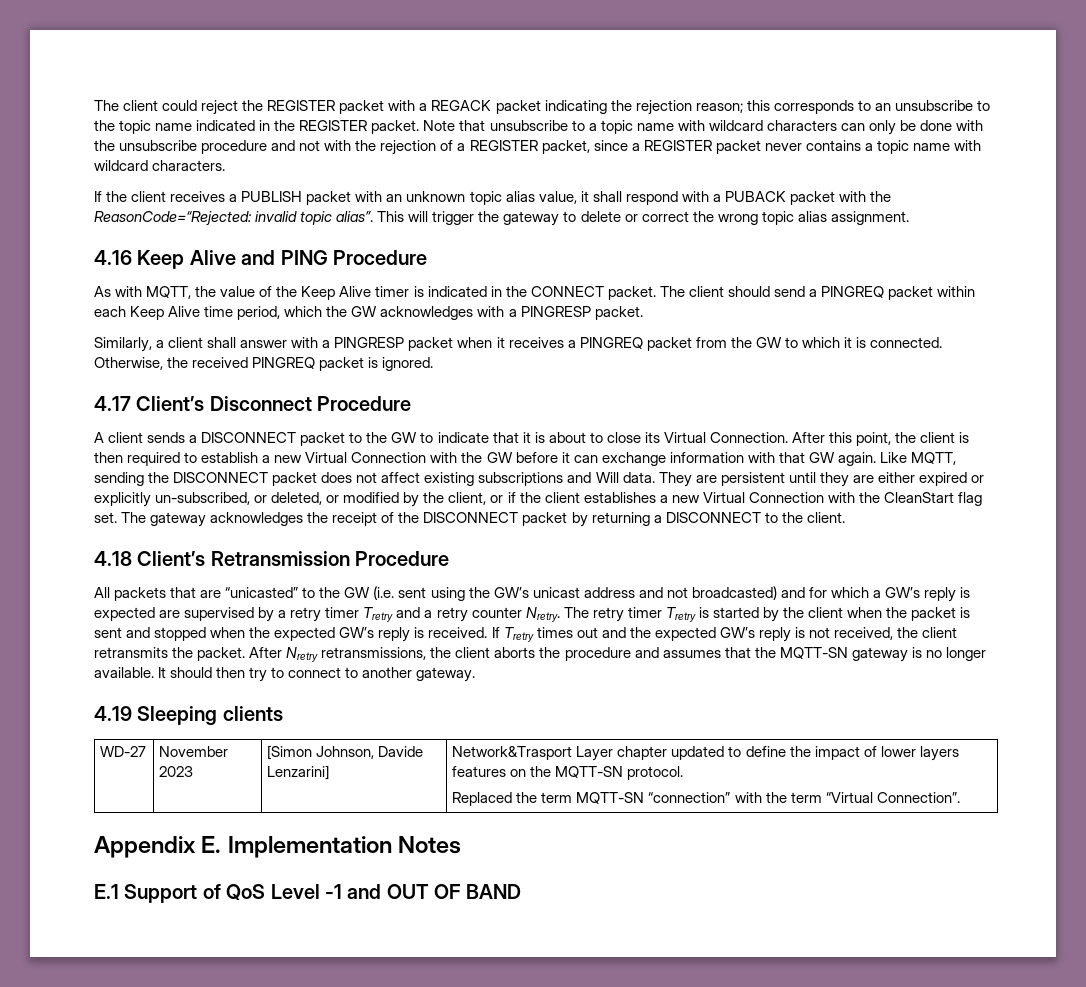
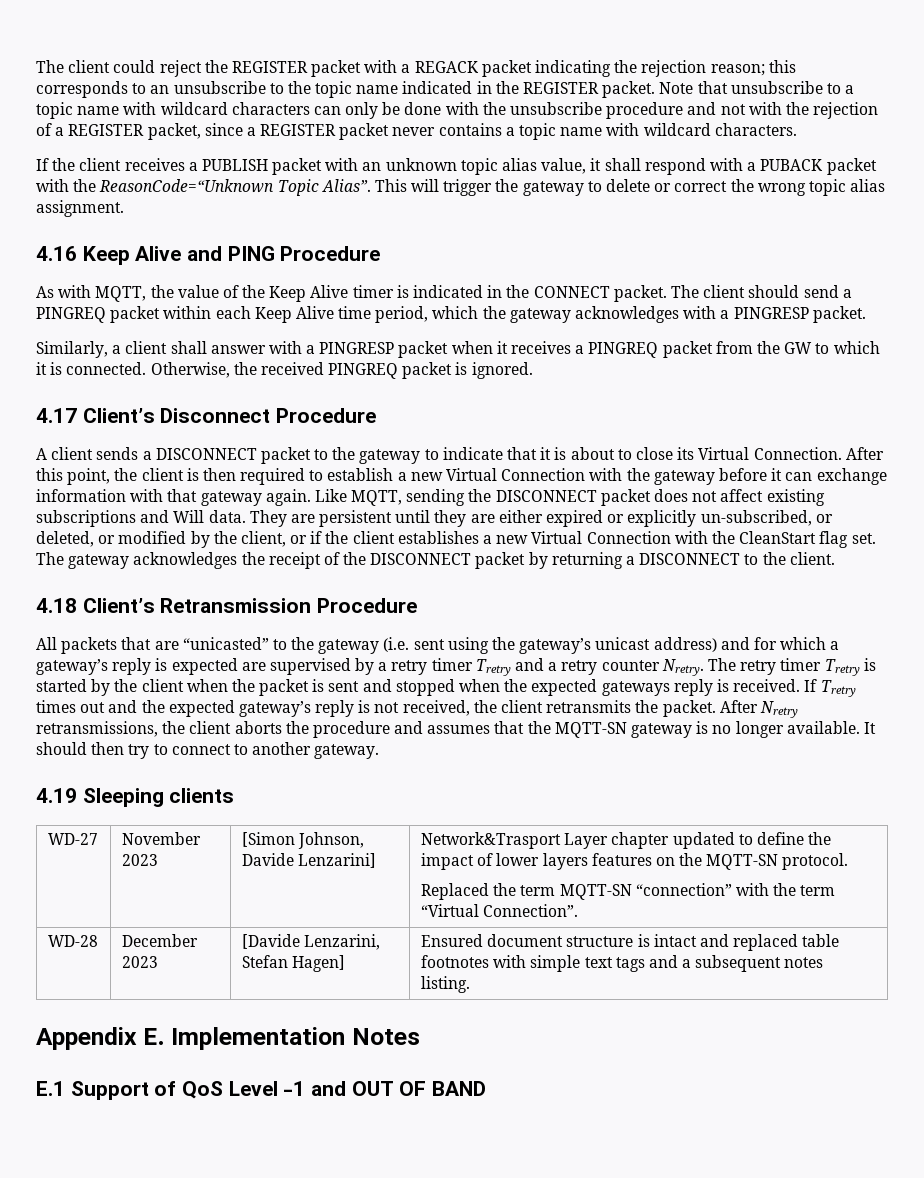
[94,211,374,226] ReasonCode=“Rejected: invalid topic alias”. -> [99,179,371,196] ReasonCode=“Unknown Topic Alias”.
[351,306,378,317] GW -> [509,308,571,323] gateway
[391,432,418,443] GW -> [359,449,421,464] gateway
[486,452,513,463] GW -> [653,470,715,485] gateway
[808,452,835,463] GW -> [200,491,262,506] gateway
[344,587,371,598] GW -> [318,639,380,654] gateway
[493,586,777,600] GW’s unicast address and not broadcasted) -> [519,637,717,654] gateway’s unicast address)
[885,587,921,598] GW’s -> [36,659,108,675] gateway’s
[339,627,375,638] GW’s -> [601,681,670,696] gateways
[719,627,755,638] GW’s -> [238,701,311,717] gateway’s
(960, 797) none -> [47,935,98,947] [121,934,198,947] [121,956,158,968] [241,934,381,950] [241,955,346,972] [420,934,840,951] [420,955,824,972] [420,976,470,993] // WD-28 | December 2023 | [Davide Lenzarini, Stefan Hagen] | Ensured document structure is intact and replaced table footnotes with simple text tags and a subsequent notes listing.

